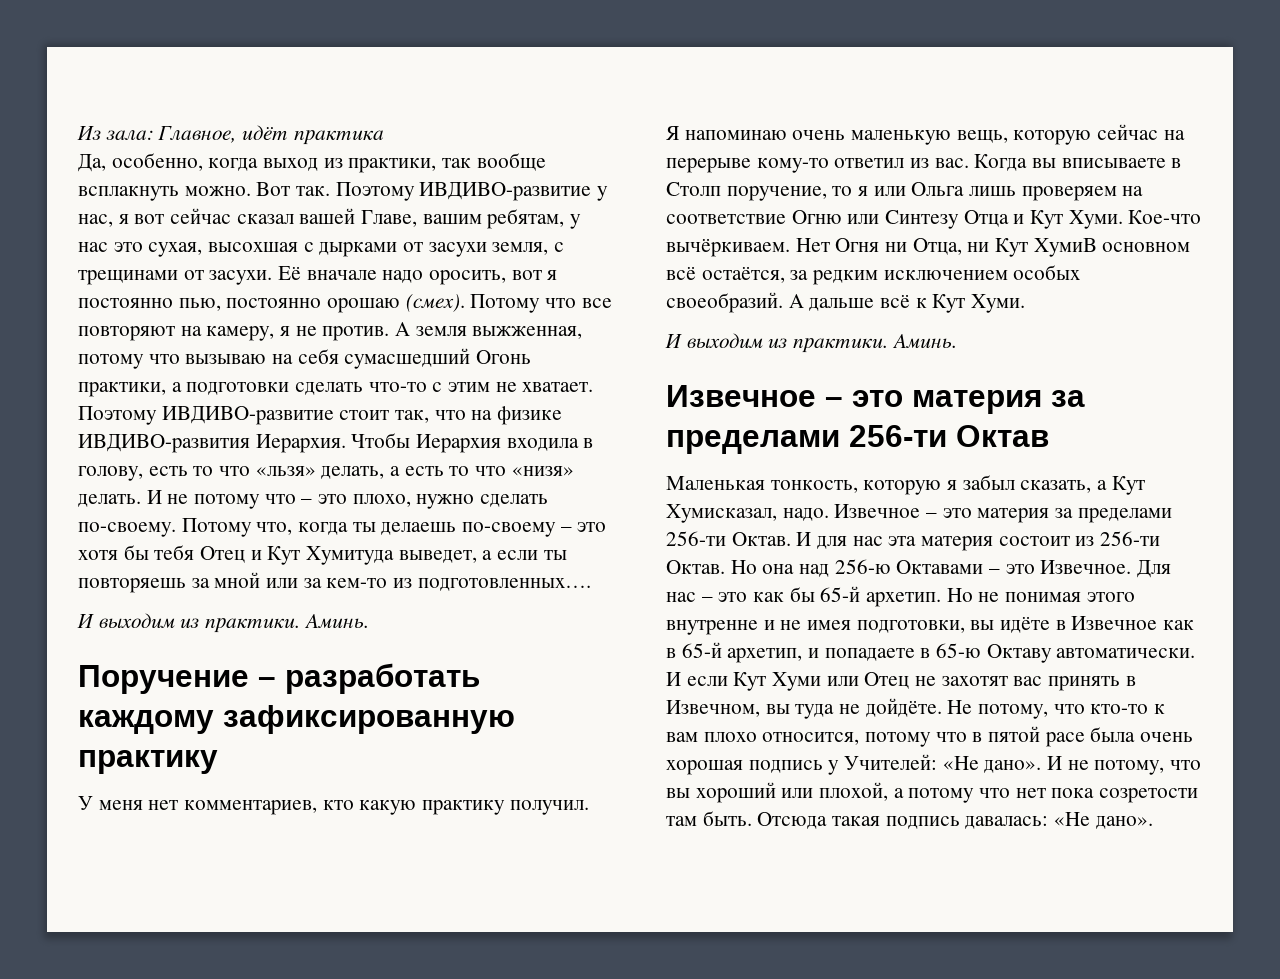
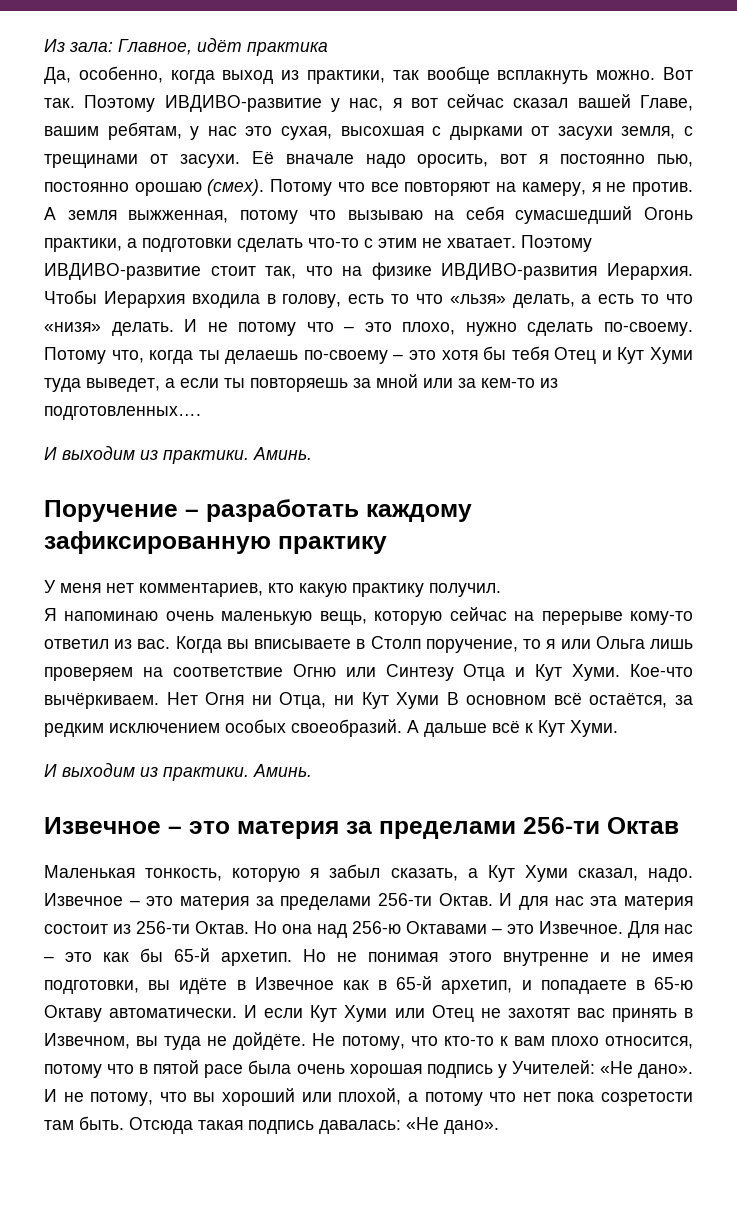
[306,546,395,565] Хумитуда -> [649,347,693,364] [44,378,81,392] Хуми туда
[1033,238,1097,257] ХумиВ -> [396,692,459,709] Хуми В
[666,504,777,523] Хумисказал, -> [524,865,638,882] Хуми сказал,

